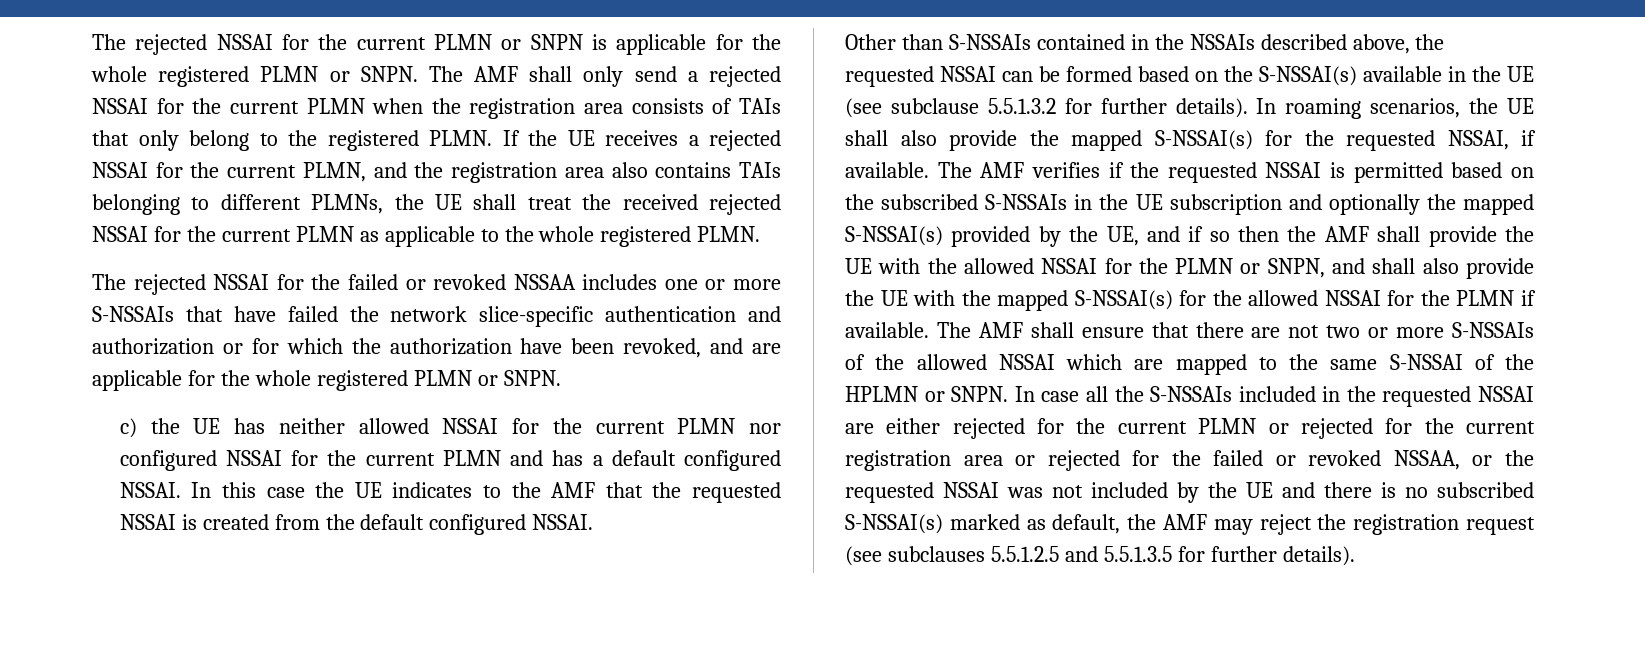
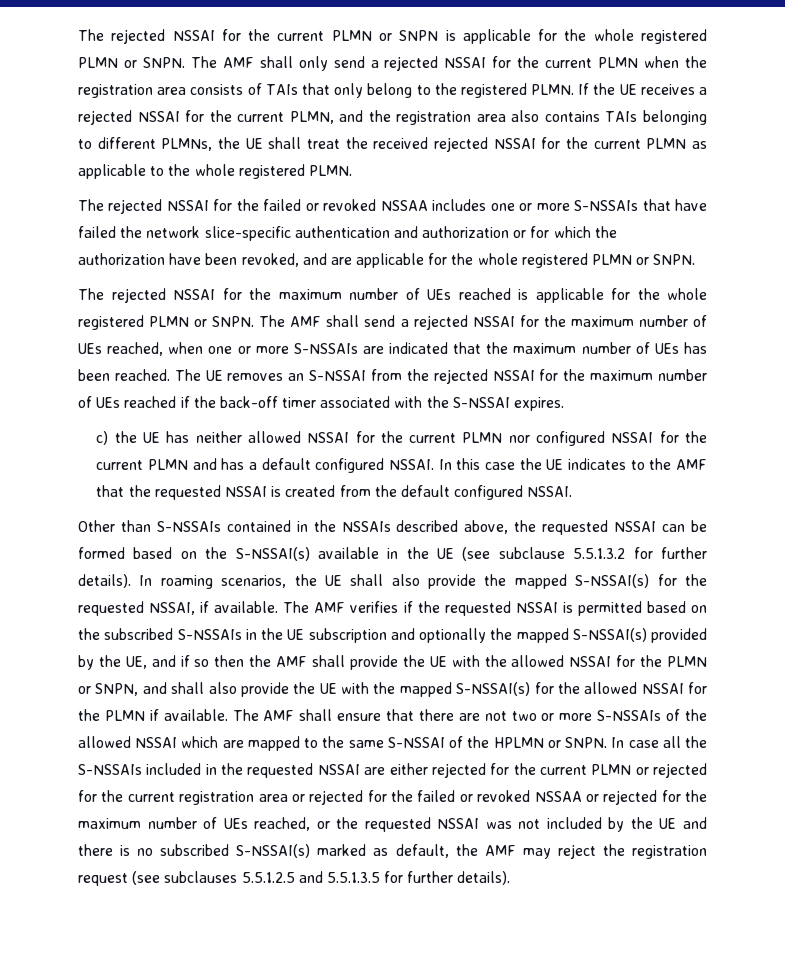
(561, 378) none -> [78,288,707,303] [78,315,707,330] [78,342,707,356] [78,369,707,384] [78,396,565,411] // The rejected NSSAI for the maximum number of UEs reached is applicable for the whole registered PLMN or SNPN. The AMF shall send a rejected NSSAI for the maximum number of UEs reached, when one or more S-NSSAIs are indicated that the maximum number of UEs has been reached. The UE removes an S-NSSAI from the rejected NSSAI for the maximum number of UEs reached if the back-off timer associated with the S-NSSAI expires.
[1393,450,1460,470] NSSAA, -> [534,790,707,805] [78,817,311,831] NSSAA or rejected for the maximum number of UEs reached,

